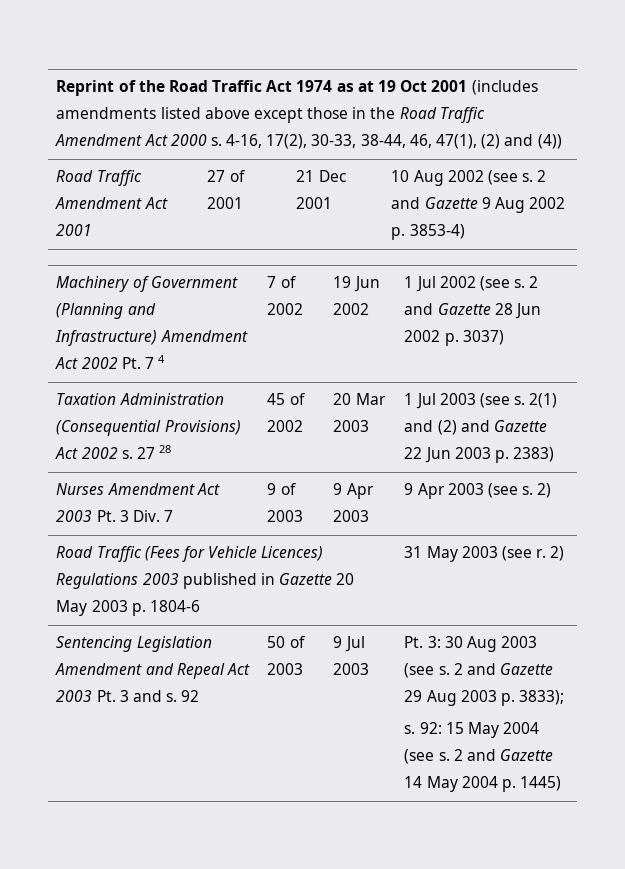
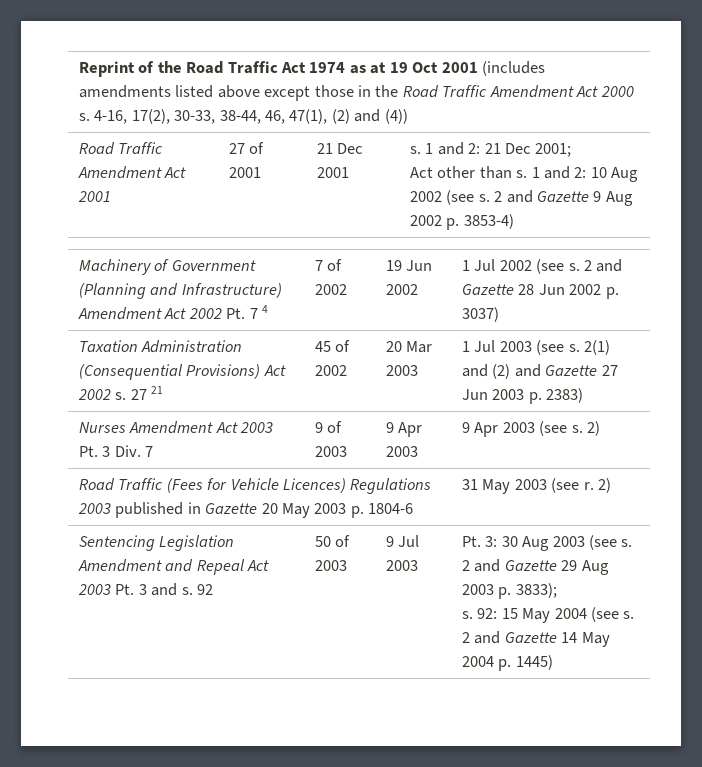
(333, 203) none -> [409,142,572,157] [409,166,587,179] s. 1 and 2: 21 Dec 2001; // Act other than s. 1 and 2:
[159,445,172,453] 28 -> [151,386,164,394] 21
[404,447,423,459] 22 -> [601,365,618,376] 27

